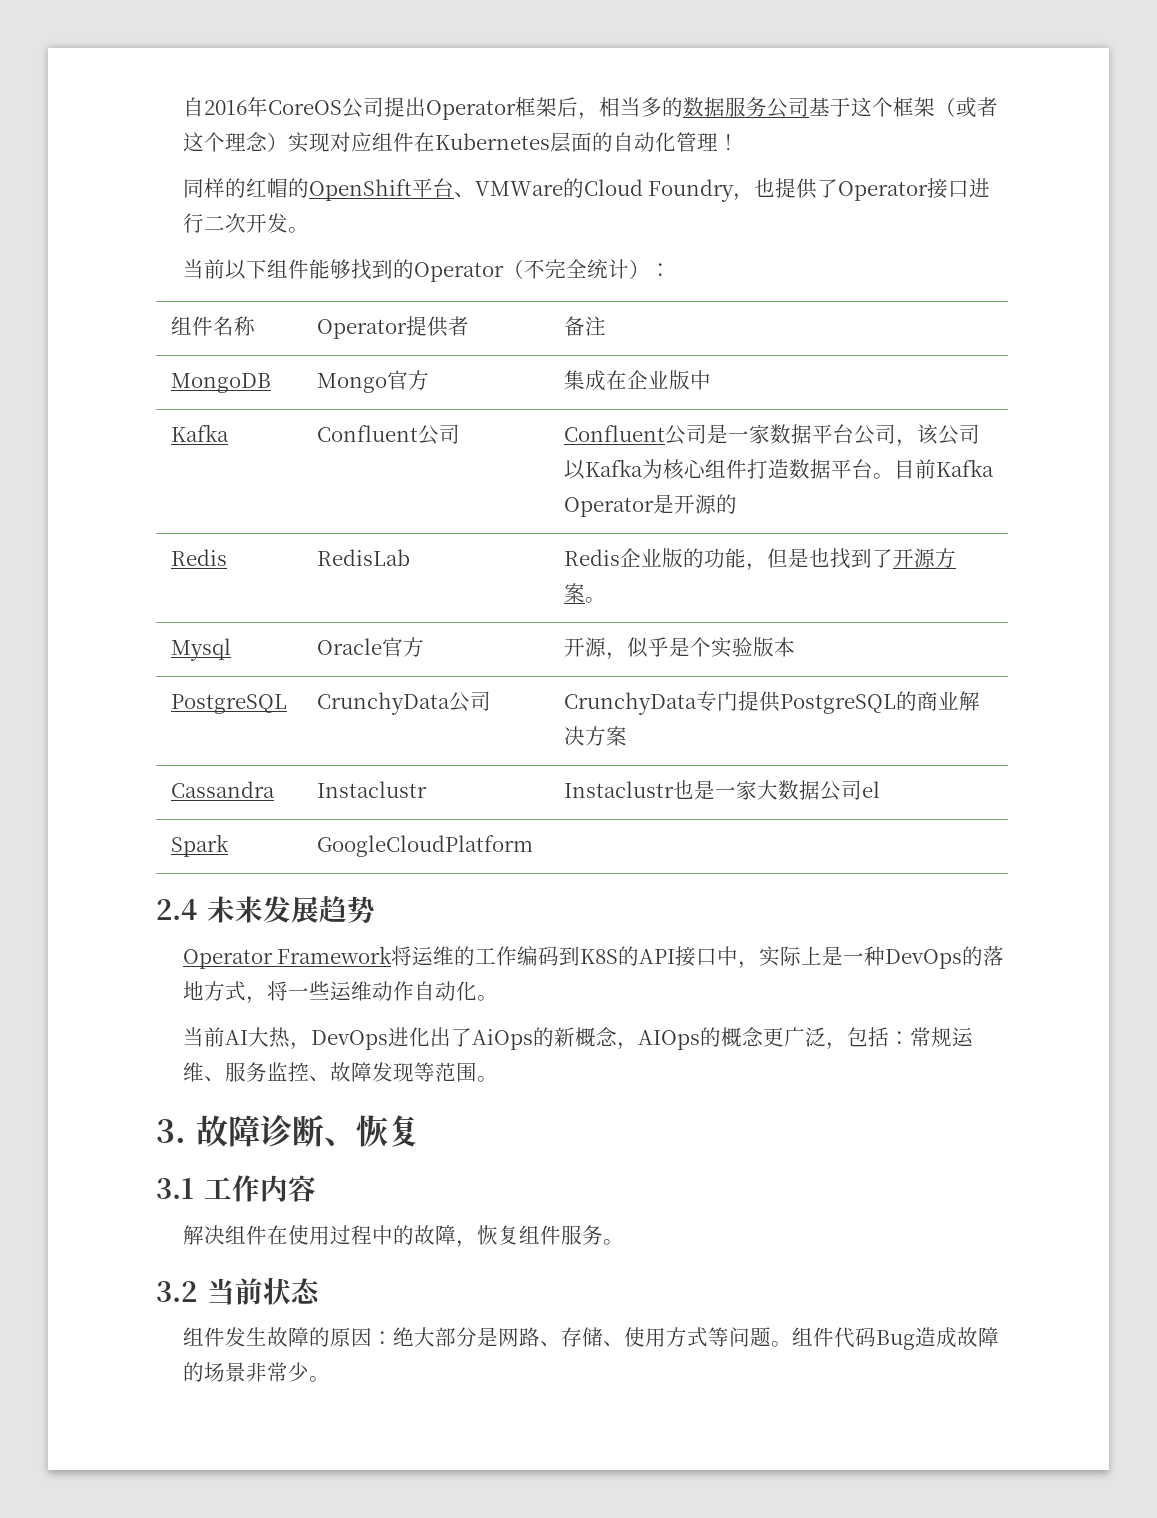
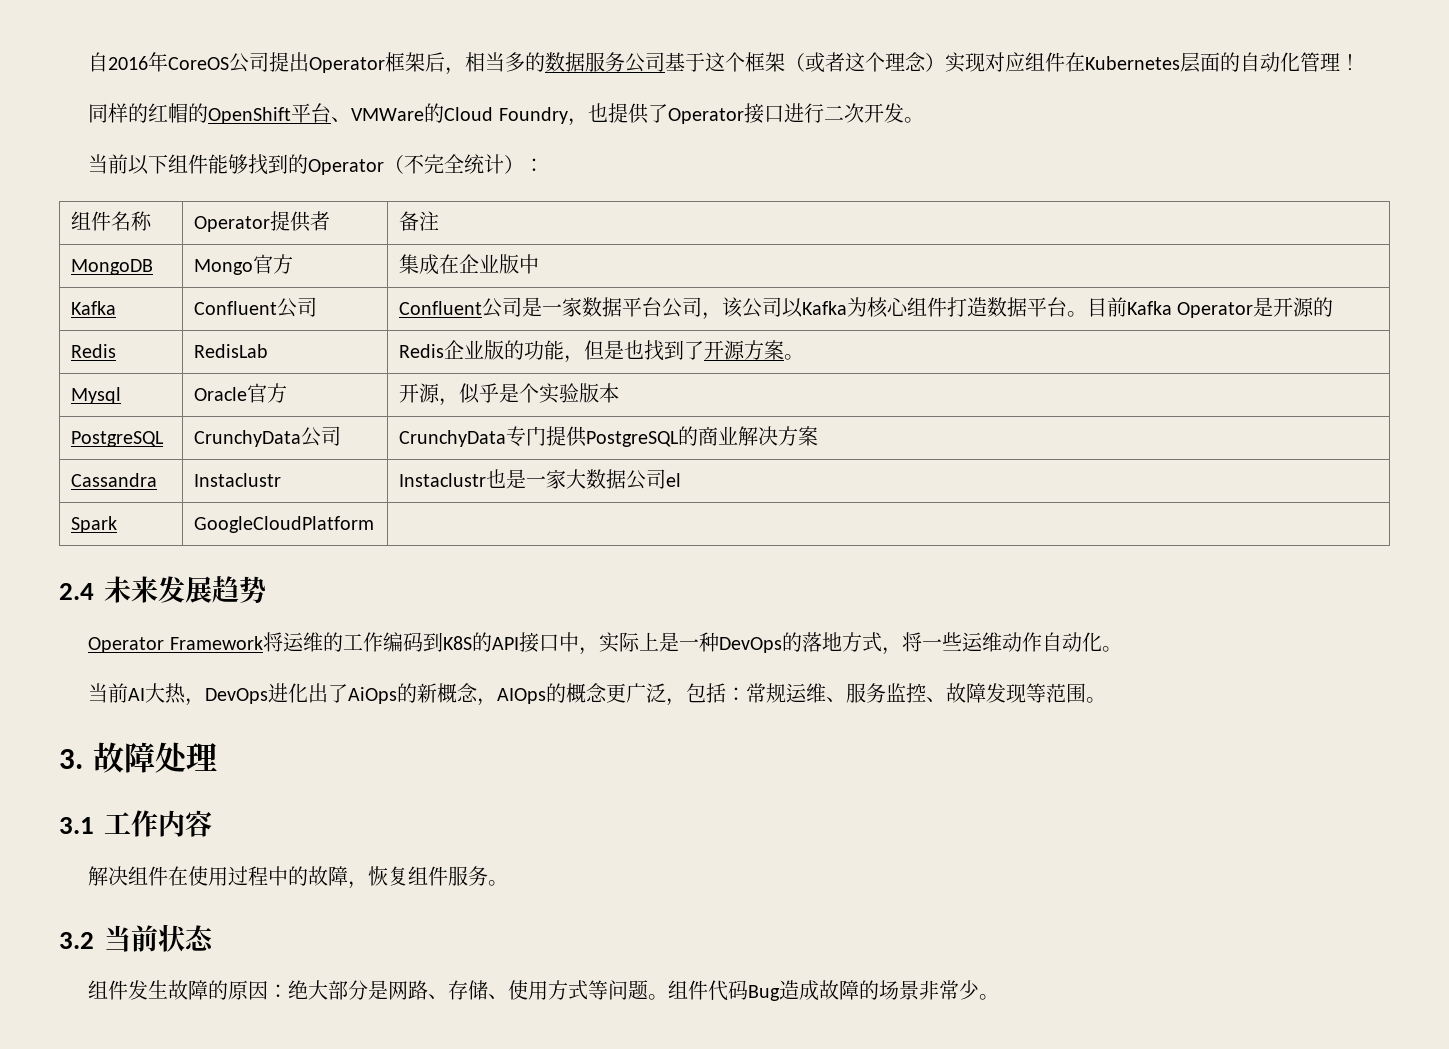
[260,1114,421,1147] 诊断、恢复 -> [155,742,217,773] 处理

